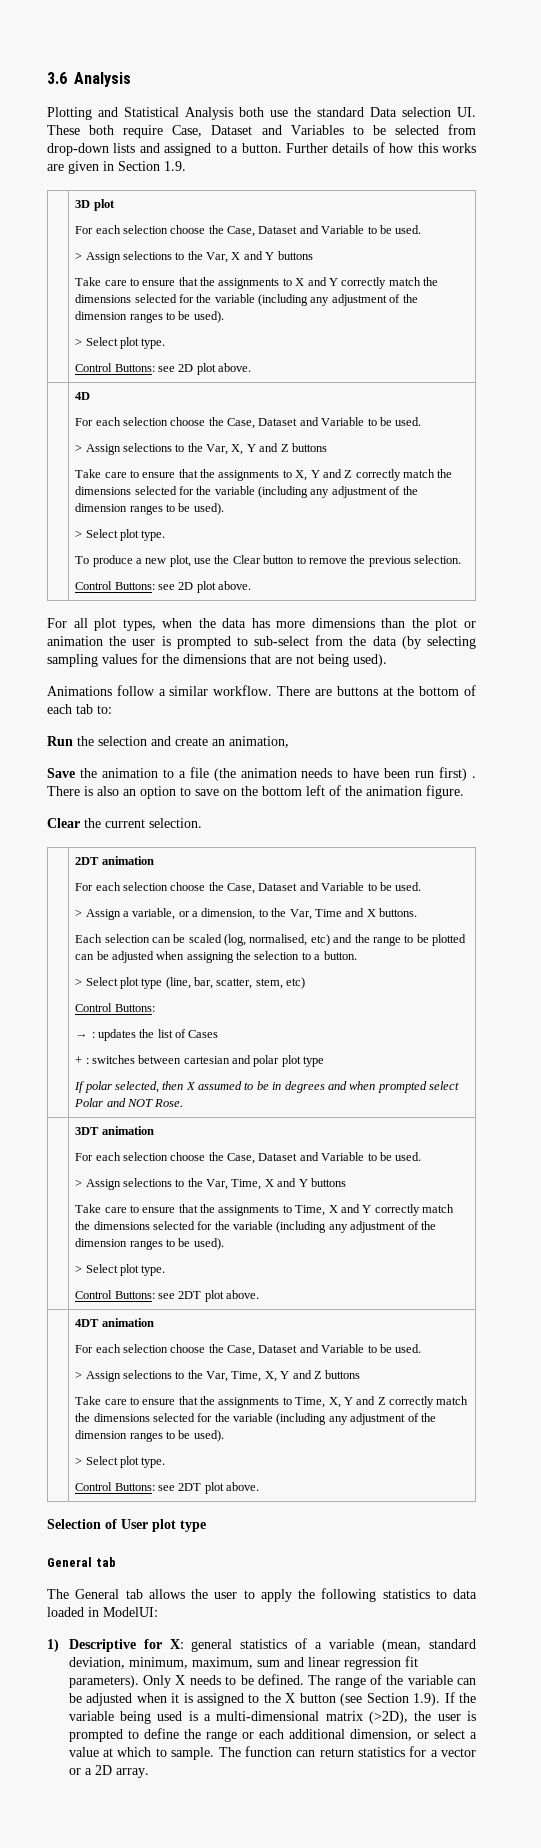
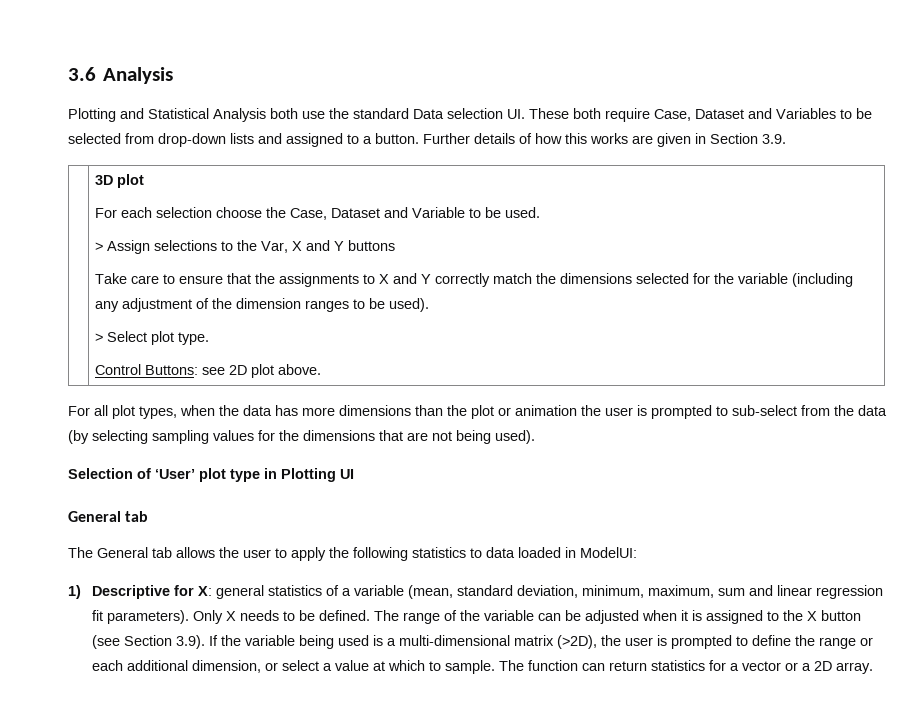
[164,161,186,171] 1.9. -> [762,134,786,144] 3.9.
[75,392,91,400] [75,417,422,429] [75,443,327,455] [75,469,453,481] [75,486,418,498] [75,503,224,515] [75,529,166,541] [75,555,462,567] [75,581,252,593] // | 4D // For each selection choose the Case, Dataset and Variable to be used. // > Assign selections to the Var, X, Y and Z buttons // Take care to ensure that the assignments to X, Y and Z correctly match the dimensions selected for the variable (including any adjustment of the dimension ranges to be used). // > Select plot type. // To produce a new plot, use the Clear button to remove the previous selection. // Control Buttons: see 2D plot above. -> (321, 369) none
[47,685,476,696] [47,704,112,714] [47,736,289,748] [47,767,477,781] [47,785,464,799] [47,818,202,828] [75,856,154,865] [75,882,422,894] [75,908,418,920] [75,934,467,946] [75,951,357,963] [75,977,306,989] [75,1003,155,1012] [75,1029,219,1041] [75,1055,325,1067] [74,1081,460,1093] [74,1098,184,1107] [75,1126,154,1135] [75,1152,422,1164] [75,1178,346,1190] [75,1204,455,1216] [75,1221,436,1233] [75,1238,224,1250] [75,1264,166,1276] [75,1290,260,1302] [75,1318,154,1327] [75,1344,422,1356] [75,1370,361,1382] [75,1396,469,1408] [75,1413,436,1425] [75,1430,224,1442] [75,1456,166,1468] [75,1482,260,1494] [47,1519,206,1532] Animations follow a similar workflow. There are buttons at the bottom of each tab to: // Run the selection and create an animation, // Save the animation to a file (the animation needs to have been run first) . There is also an option to save on the bottom left of the animation figure. // Clear the current selection. // | 2DT animation // For each selection choose the Case, Dataset and Variable to be used. // > Assign a variable, or a dimension, to the Var, Time and X buttons. // Each selection can be scaled (log, normalised, etc) and the range to be plotted can be adjusted when assigning the selection to a button. // > Select plot type (line, bar, scatter, stem, etc) // Control Buttons: // → : updates the list of Cases // + : switches between cartesian and polar plot type // If polar selected, then X assumed to be in degrees and when prompted select Polar and NOT Rose. // | 3DT animation // For each selection choose the Case, Dataset and Variable to be used. // > Assign selections to the Var, Time, X and Y buttons // Take care to ensure that the assignments to Time, X and Y correctly match the dimensions selected for the variable (including any adjustment of the dimension ranges to be used). // > Select plot type. // Control Buttons: see 2DT plot above. // | 4DT animation // For each selection choose the Case, Dataset and Variable to be used. // > Assign selections to the Var, Time, X, Y and Z buttons // Take care to ensure that the assignments to Time, X, Y and Z correctly match the dimensions selected for the variable (including any adjustment of the dimension ranges to be used). // > Select plot type. // Control Buttons: see 2DT plot above. // Selection of User plot type -> [68,468,354,482] Selection of ‘User’ plot type in Plotting UI
[413,1693,441,1706] 1.9). -> [176,635,206,649] 3.9).

